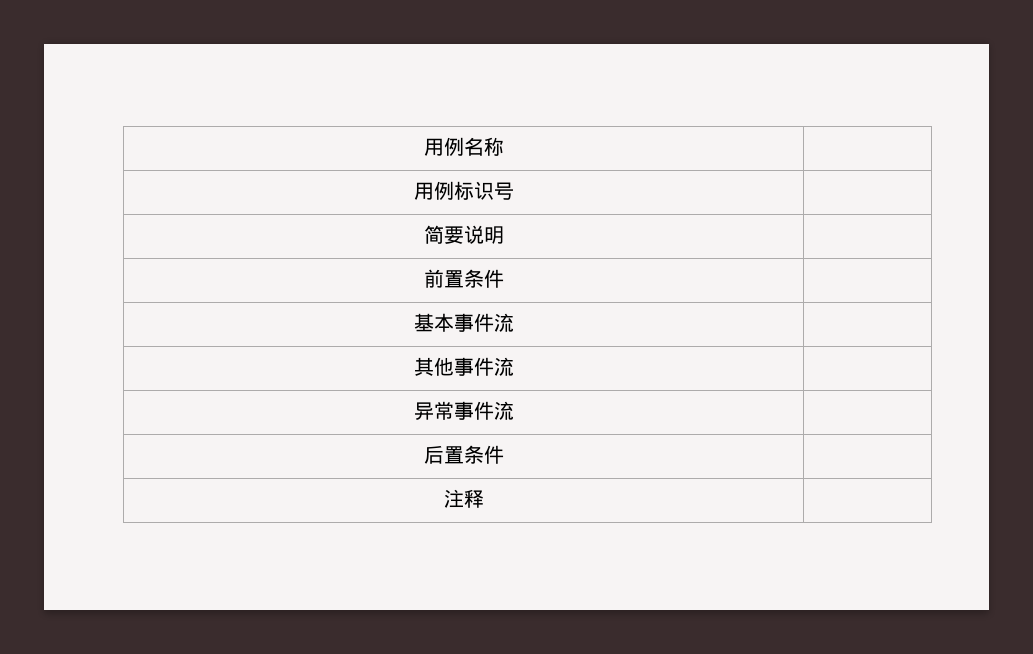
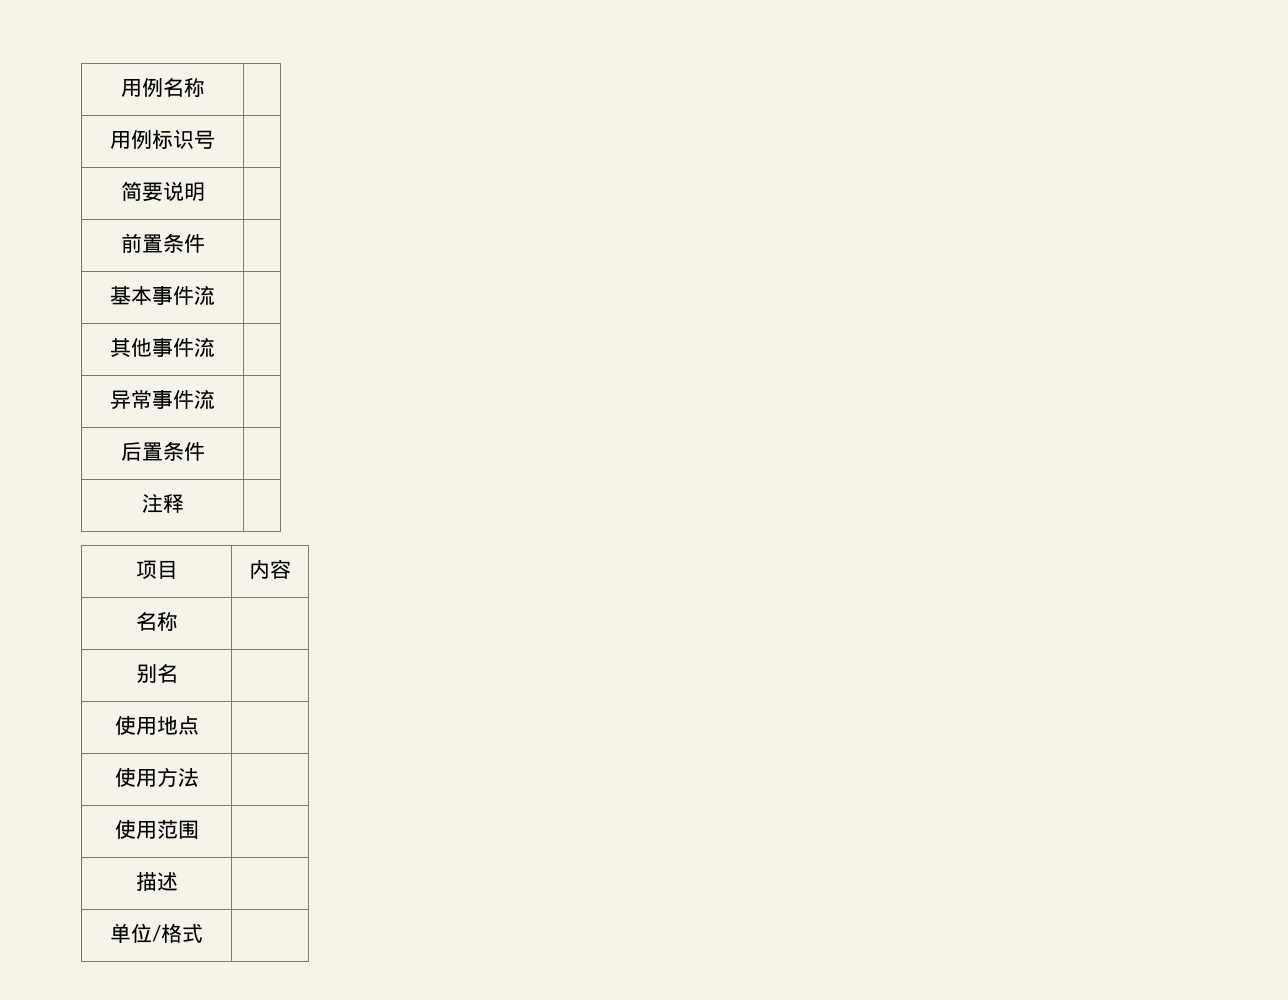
(484, 498) none -> [135,560,178,579] [249,559,291,579] [135,611,178,631] [135,664,178,683] [114,715,199,735] [114,767,199,787] [114,819,199,839] [135,872,178,891] [110,923,203,944] // 项目 | 内容 // 名称 | // 别名 | // 使用地点 | // 使用方法 | // 使用范围 | // 描述 | // 单位/格式 |

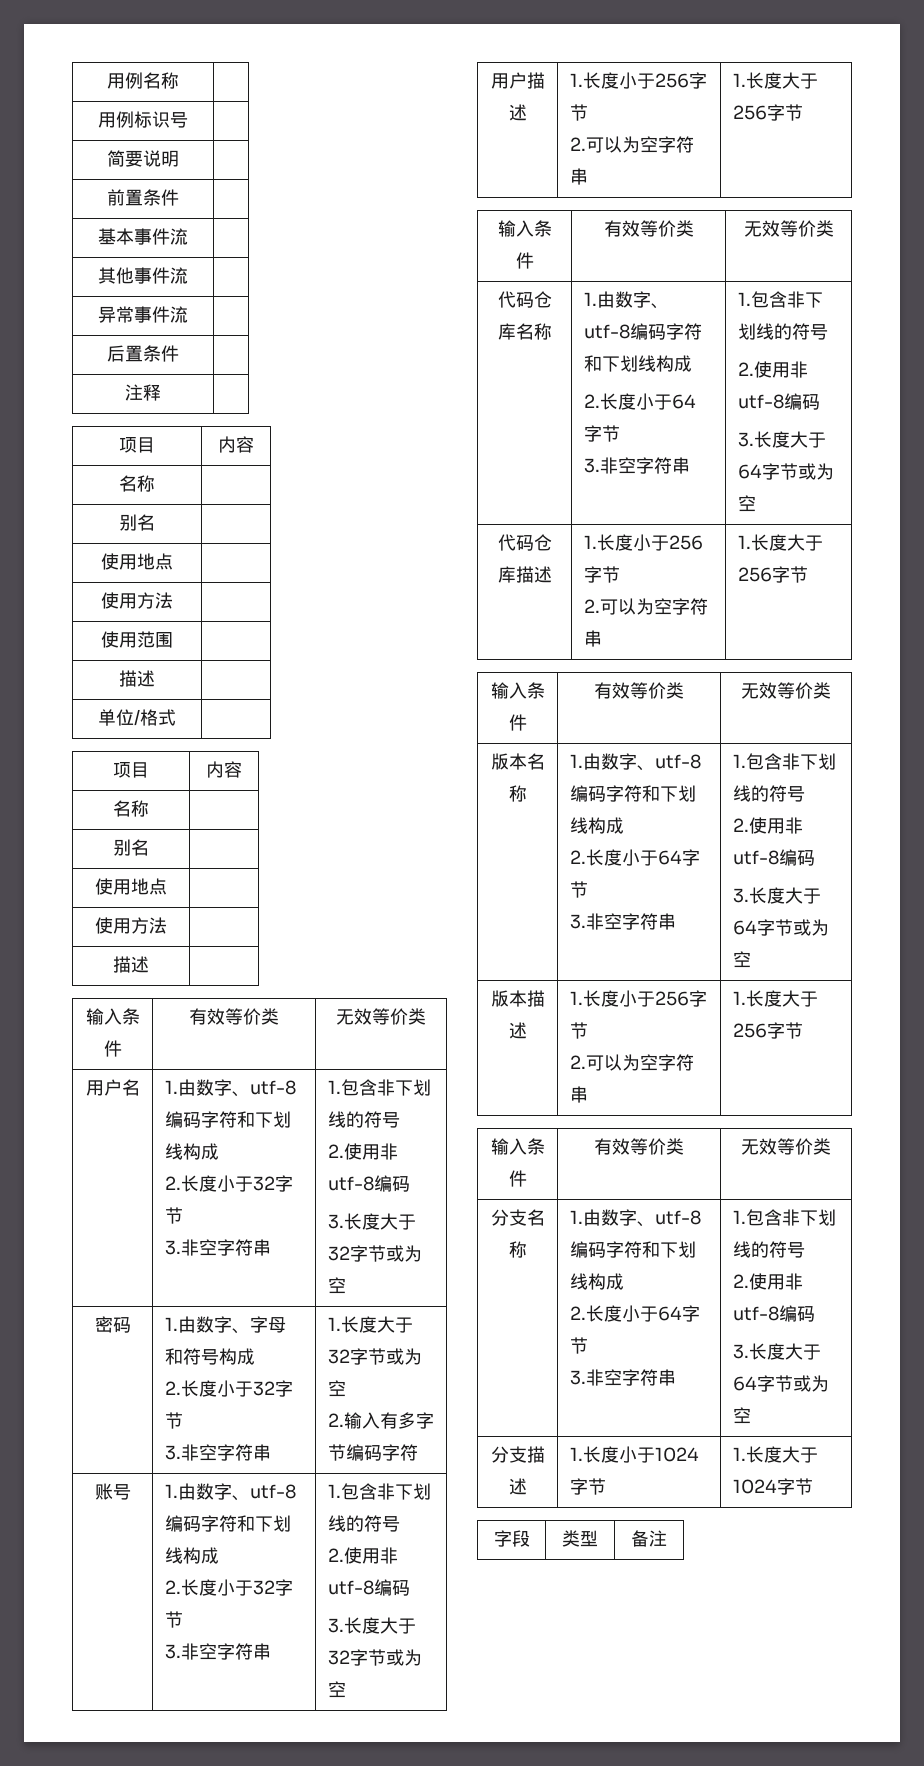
(203, 933) none -> [113,762,149,778] [206,761,242,778] [113,800,149,817] [113,839,149,856] [95,878,167,895] [95,917,167,934] [113,956,149,973] [85,1008,140,1025] [103,1040,122,1057] [189,1008,279,1025] [336,1008,426,1025] [85,1079,140,1096] [164,1079,296,1097] [164,1111,291,1128] [164,1143,219,1160] [164,1175,293,1192] [164,1207,183,1224] [164,1239,271,1256] [327,1079,431,1096] [327,1111,400,1128] [327,1143,398,1160] [327,1175,410,1192] [327,1213,416,1230] [327,1245,422,1262] [327,1277,346,1294] [94,1316,131,1333] [164,1316,286,1334] [164,1348,255,1365] [164,1380,293,1397] [164,1412,183,1429] [164,1444,271,1461] [327,1316,413,1333] [327,1348,422,1365] [327,1380,346,1397] [327,1412,434,1429] [327,1444,418,1461] [94,1483,131,1500] [164,1483,296,1501] [164,1515,291,1532] [164,1547,219,1564] [164,1579,293,1596] [164,1611,183,1628] [164,1643,271,1660] [327,1483,431,1500] [327,1515,400,1532] [327,1547,398,1564] [327,1579,410,1596] [327,1617,416,1634] [327,1649,422,1666] [327,1681,346,1698] [490,72,545,89] [508,104,527,121] [569,72,707,89] [569,104,588,121] [569,136,694,153] [569,168,588,185] [732,72,818,89] [732,104,803,121] [497,220,552,237] [515,252,534,269] [603,220,694,237] [743,220,834,237] [497,291,552,308] [497,323,552,340] [583,291,669,309] [583,323,702,340] [583,355,692,372] [583,393,696,410] [583,425,620,442] [583,457,690,474] [737,291,823,308] [737,323,828,340] [737,361,808,378] [737,393,820,410] [737,431,826,448] [737,463,834,480] [737,495,756,512] [497,534,552,551] [497,566,552,583] [583,534,703,551] [583,566,620,583] [583,598,708,615] [583,630,602,647] [737,534,823,551] [737,566,808,583] [490,682,545,699] [508,714,527,731] [594,682,684,699] [741,682,831,699] [490,753,545,770] [508,785,527,802] [569,753,701,771] [569,785,696,802] [569,817,624,834] [569,849,700,866] [569,881,588,898] [569,913,676,930] [732,753,836,770] [732,785,805,802] [732,817,803,834] [732,849,815,866] [732,887,821,904] [732,919,829,936] [732,951,751,968] [490,990,545,1007] [508,1022,527,1039] [569,990,707,1007] [569,1022,588,1039] [569,1054,694,1071] [569,1086,588,1103] [732,990,818,1007] [732,1022,803,1039] [490,1138,545,1155] [508,1170,527,1187] [594,1138,684,1155] [741,1138,831,1155] [490,1209,545,1226] [508,1241,527,1258] [569,1209,701,1227] [569,1241,696,1258] [569,1273,624,1290] [569,1305,700,1322] [569,1337,588,1354] [569,1369,676,1386] [732,1209,836,1226] [732,1241,805,1258] [732,1273,803,1290] [732,1305,815,1322] [732,1343,821,1360] [732,1375,829,1392] [732,1407,751,1424] [490,1446,545,1463] [508,1478,527,1495] [569,1446,699,1463] [569,1478,606,1495] [732,1446,818,1463] [732,1478,813,1495] [493,1530,530,1547] [562,1530,598,1547] [631,1530,667,1547] // 项目 | 内容 // 名称 | // 别名 | // 使用地点 | // 使用方法 | // 描述 | // 输入条件 | 有效等价类 | 无效等价类 // 用户名 | 1.由数字、utf-8编码字符和下划线构成 // 2.长度小于32字节 // 3.非空字符串 | 1.包含非下划线的符号 // 2.使用非utf-8编码 // 3.长度大于32字节或为空 // 密码 | 1.由数字、字母和符号构成 // 2.长度小于32字节 // 3.非空字符串 | 1.长度大于32字节或为空 // 2.输入有多字节编码字符 // 账号 | 1.由数字、utf-8编码字符和下划线构成 // 2.长度小于32字节 // 3.非空字符串 | 1.包含非下划线的符号 // 2.使用非utf-8编码 // 3.长度大于32字节或为空 // 用户描述 | 1.长度小于256字节 // 2.可以为空字符串 | 1.长度大于256字节 // 输入条件 | 有效等价类 | 无效等价类 // 代码仓库名称 | 1.由数字、utf-8编码字符和下划线构成 // 2.长度小于64字节 // 3.非空字符串 | 1.包含非下划线的符号 // 2.使用非utf-8编码 // 3.长度大于64字节或为空 // 代码仓库描述 | 1.长度小于256字节 // 2.可以为空字符串 | 1.长度大于256字节 // 输入条件 | 有效等价类 | 无效等价类 // 版本名称 | 1.由数字、utf-8编码字符和下划线构成 // 2.长度小于64字节 // 3.非空字符串 | 1.包含非下划线的符号 // 2.使用非utf-8编码 // 3.长度大于64字节或为空 // 版本描述 | 1.长度小于256字节 // 2.可以为空字符串 | 1.长度大于256字节 // 输入条件 | 有效等价类 | 无效等价类 // 分支名称 | 1.由数字、utf-8编码字符和下划线构成 // 2.长度小于64字节 // 3.非空字符串 | 1.包含非下划线的符号 // 2.使用非utf-8编码 // 3.长度大于64字节或为空 // 分支描述 | 1.长度小于1024字节 | 1.长度大于1024字节 // 字段 | 类型 | 备注

